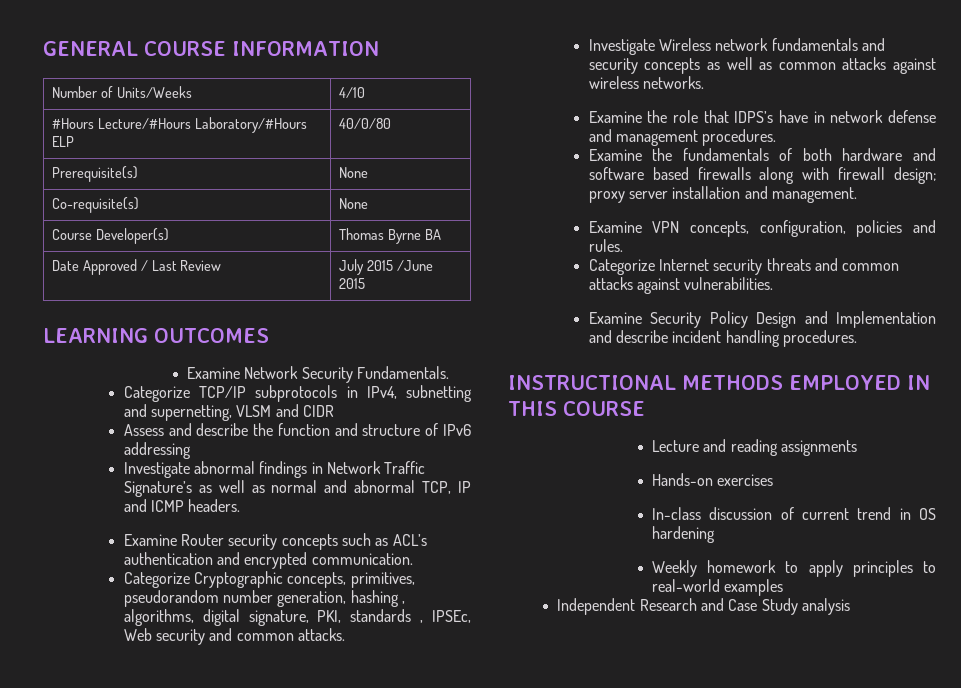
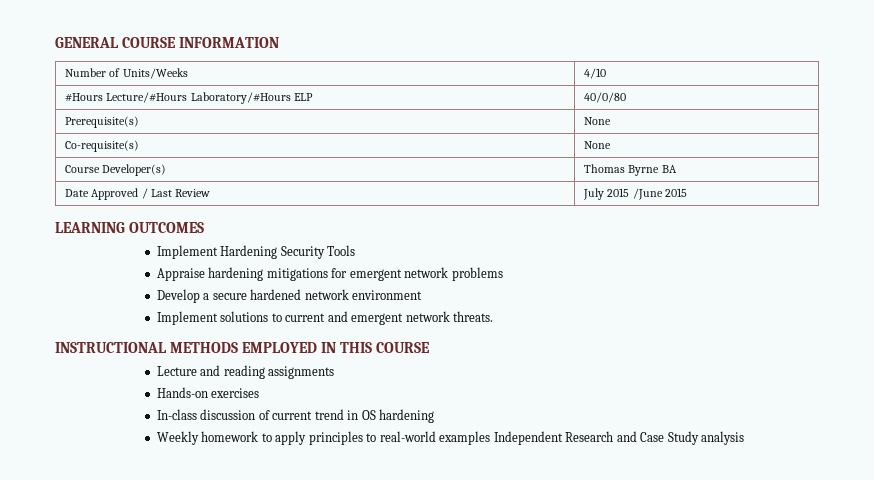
[187,366,450,383] [123,385,473,402] [123,404,335,421] [123,423,472,436] [123,442,191,459] [123,461,426,478] [123,480,472,497] [123,499,241,512] [123,533,427,550] [123,552,413,569] [123,571,415,588] [123,590,406,607] [123,609,471,626] [123,628,346,645] [588,38,886,55] [588,57,936,74] [588,76,705,89] [588,110,937,123] [588,129,777,146] [588,148,936,161] [588,167,936,184] [588,186,858,203] [588,220,936,237] [588,239,623,252] [588,258,900,275] [588,277,774,294] [588,311,936,328] [588,330,858,347] Examine Network Security Fundamentals. // Categorize TCP/IP subprotocols in IPv4, subnetting and supernetting, VLSM and CIDR // Assess and describe the function and structure of IPv6 addressing // Investigate abnormal findings in Network Traffic Signature’s as well as normal and abnormal TCP, IP and ICMP headers. // Examine Router security concepts such as ACL’s authentication and encrypted communication. // Categorize Cryptographic concepts, primitives, pseudorandom number generation, hashing , algorithms, digital signature, PKI, standards , IPSEc, Web security and common attacks. // Investigate Wireless network fundamentals and security concepts as well as common attacks against wireless networks. // Examine the role that IDPS’s have in network defense and management procedures. // Examine the fundamentals of both hardware and software based firewalls along with firewall design; proxy server installation and management. // Examine VPN concepts, configuration, policies and rules. // Categorize Internet security threats and common attacks against vulnerabilities. // Examine Security Policy Design and Implementation and describe incident handling procedures. -> [156,245,356,259] [156,267,503,281] [156,289,423,303] [156,311,494,325] Implement Hardening Security Tools // Appraise hardening mitigations for emergent network problems // Develop a secure hardened network environment // Implement solutions to current and emergent network threats.
(784, 587) // -> (491, 438) none

